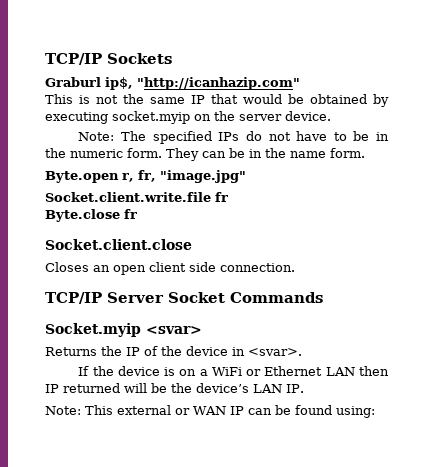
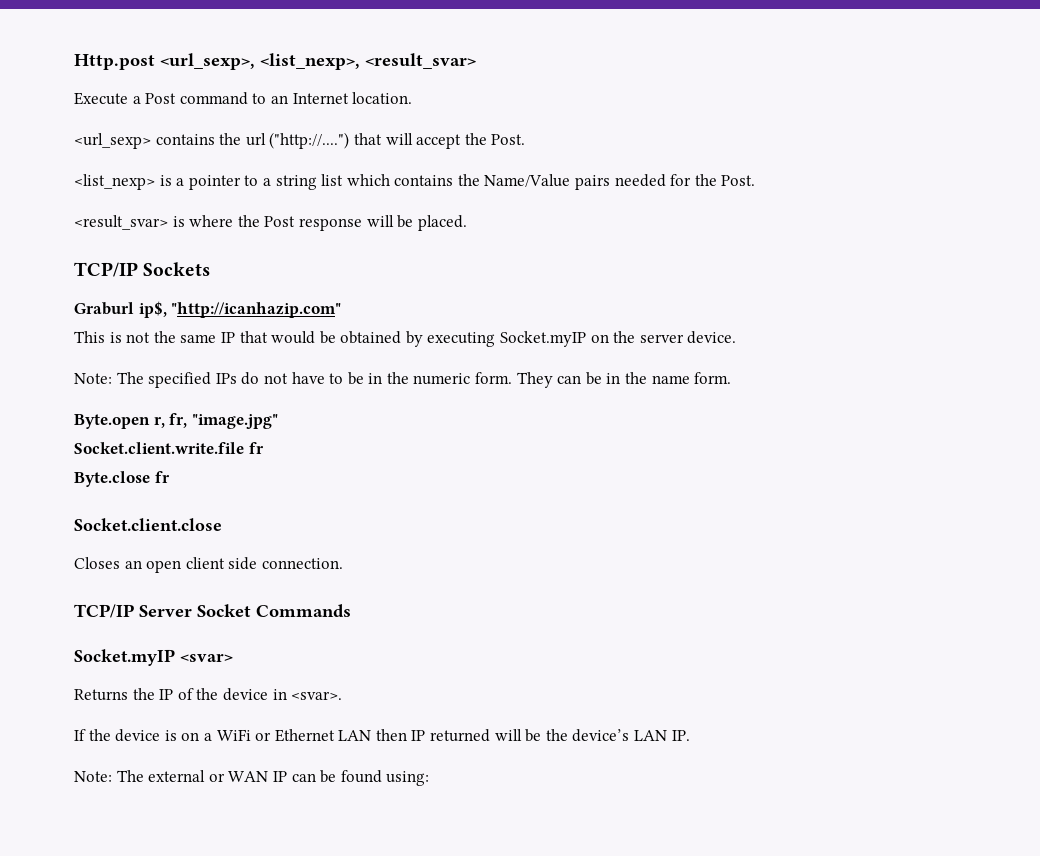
(45, 59) none -> [74,53,476,70] [74,92,413,105] [74,132,526,149] [74,174,756,190] [74,215,467,231] Http.post <url_sexp>, <list_nexp>, <result_svar> // Execute a Post command to an Internet location. // <url_sexp> contains the url ("http://....") that will accept the Post. // <list_nexp> is a pointer to a string list which contains the Name/Value pairs needed for the Post. // <result_svar> is where the Post response will be placed. //
[112,111,190,124] socket.myip -> [500,331,587,347] Socket.myIP
[45,323,141,337] Socket.myip -> [74,649,175,666] Socket.myIP
[85,405,113,415] This -> [116,770,144,782] The

